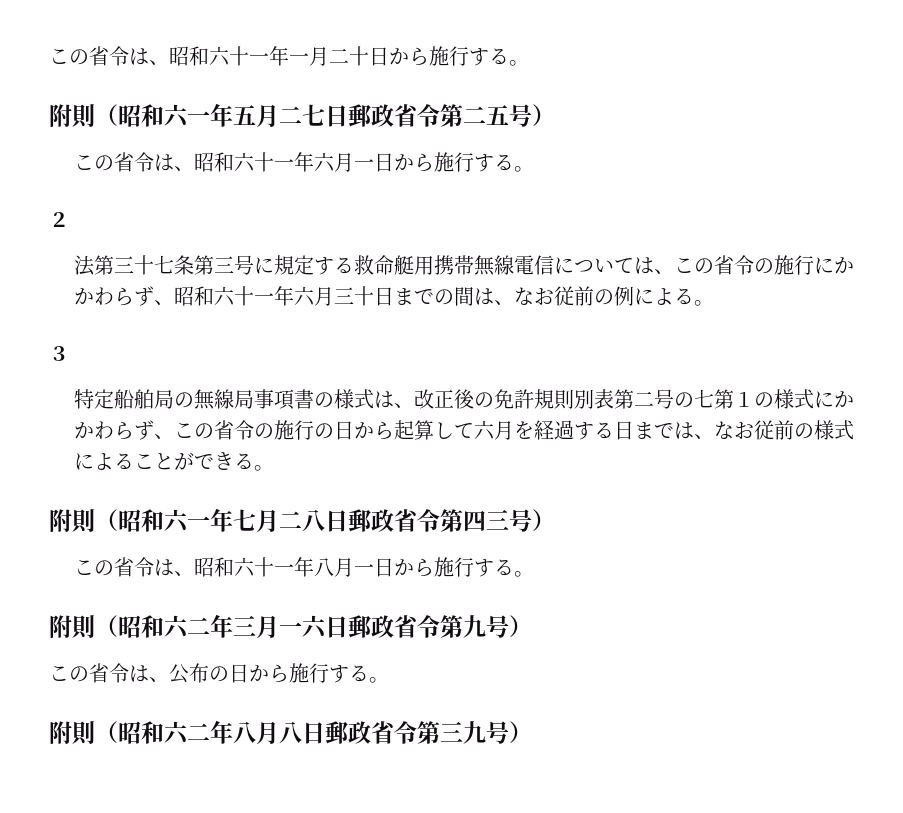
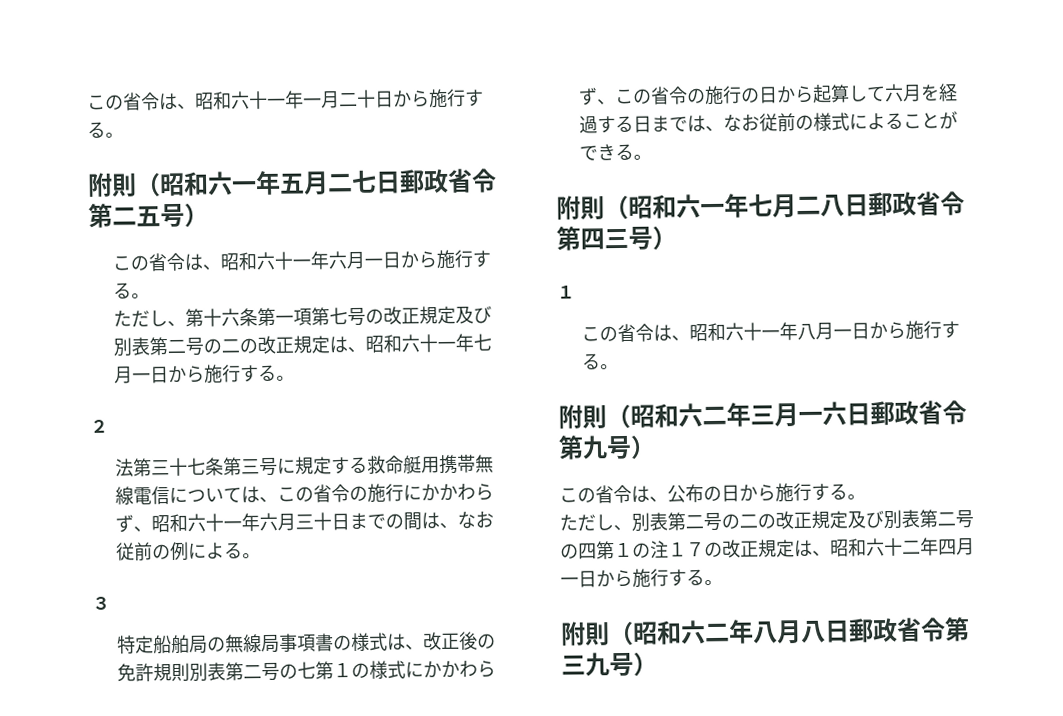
(535, 169) none -> [112,305,492,328] [112,333,492,357] [113,364,295,384] // ただし、第十六条第一項第七号の改正規定及び別表第二号の二の改正規定は、昭和六十一年七月一日から施行する。
(555, 520) none -> [557,285,575,299] // １
(389, 680) none -> [559,509,974,532] [560,537,975,560] [560,568,723,588] // ただし、別表第二号の二の改正規定及び別表第二号の四第１の注１７の改正規定は、昭和六十二年四月一日から施行する。

